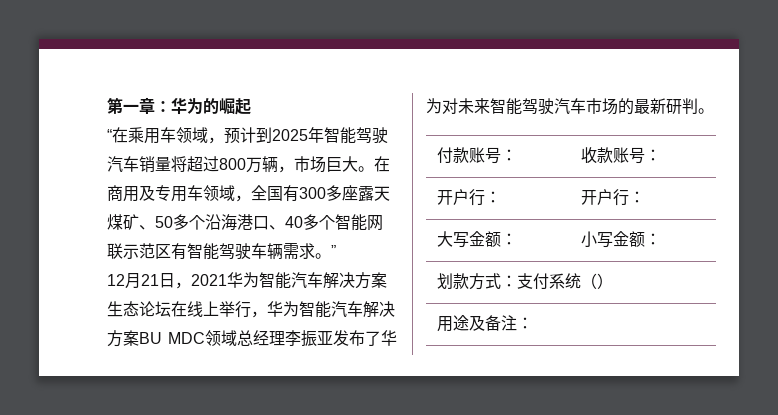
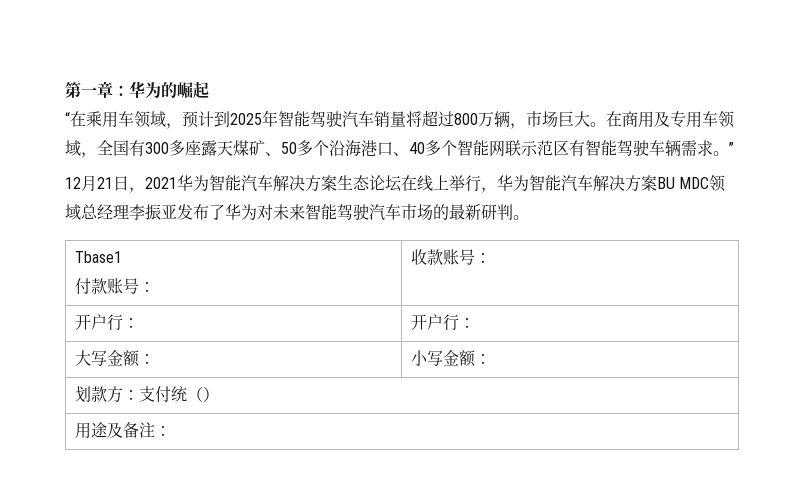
(714, 111) none -> [75,251,123,263] Tbase1 //
[485,273,566,290] 式：支付系 -> [123,386,172,403] ：支付

